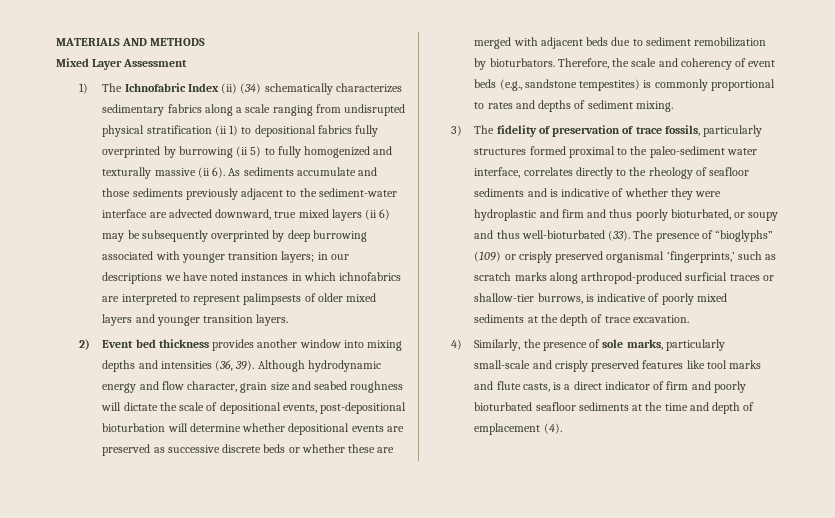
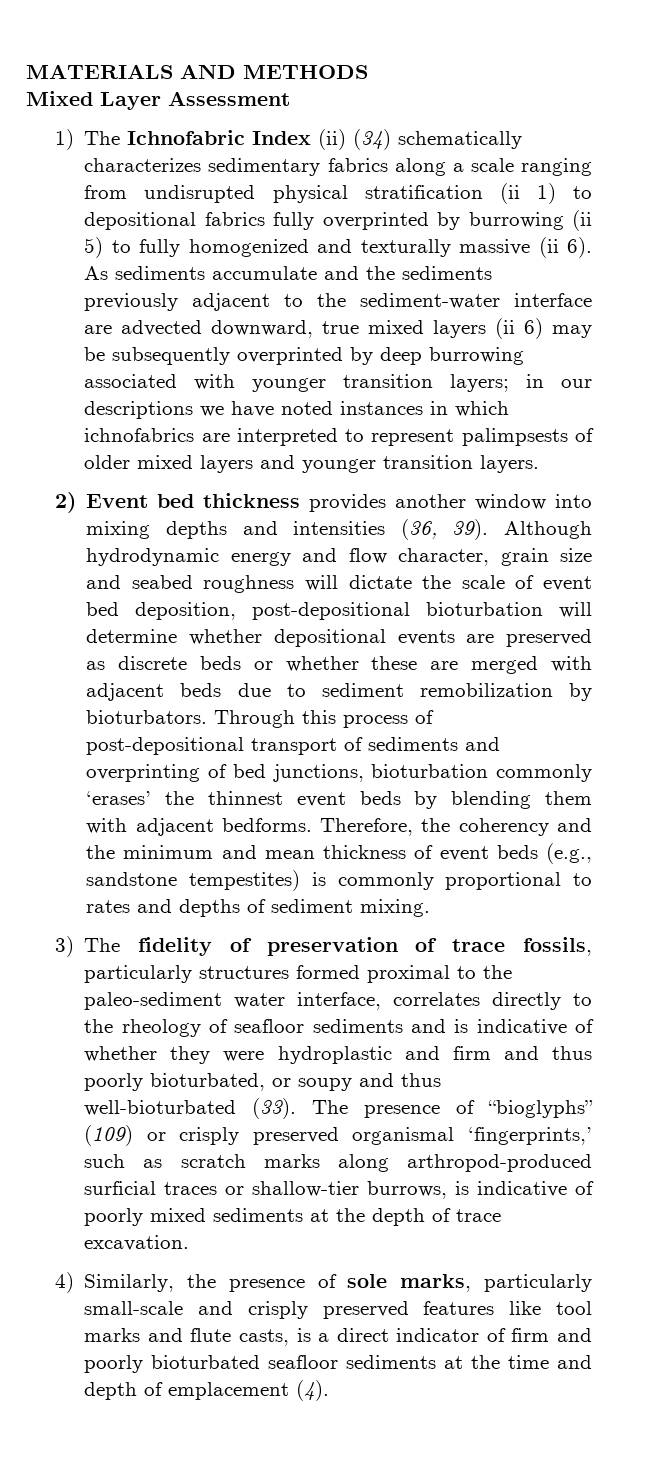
[102,188,131,197] those -> [366,266,396,280] the
[219,402,317,414] depositional events, -> [543,576,592,591] [86,602,237,620] event bed deposition,
[167,445,220,453] successive -> (106, 665) none
[557,58,732,70] Therefore, the scale and coherency -> [214,710,435,728] [86,737,501,755] [86,764,592,782] [86,791,592,809] [86,818,592,836] [86,845,407,859] Through this process of post-depositional transport of sediments and overprinting of bed junctions, bioturbation commonly ‘erases’ the thinnest event beds by blending them with adjacent bedforms. Therefore, the coherency and the minimum and mean thickness

